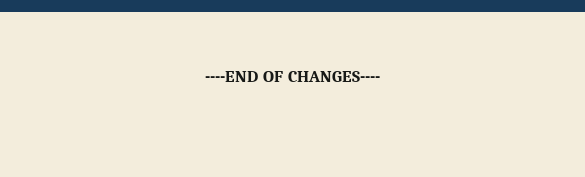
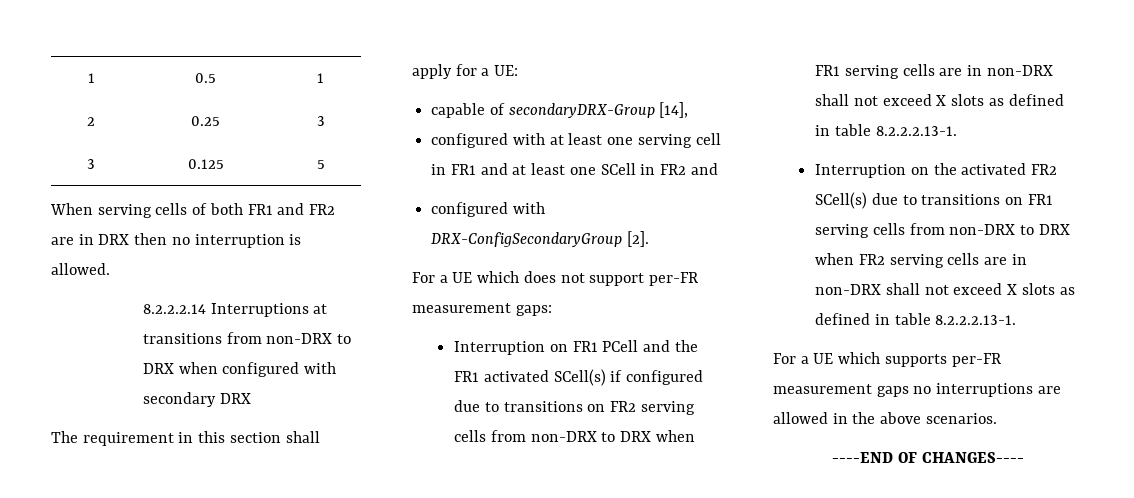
(205, 76) none -> [87,73,95,83] [195,73,216,83] [317,73,324,83] [87,117,95,126] [191,116,220,126] [316,116,325,126] [87,159,95,169] [187,159,224,169] [316,160,325,169] [50,203,336,218] [51,233,302,248] [51,263,110,275] [142,303,328,317] [142,332,351,344] [142,362,336,377] [142,392,251,407] [51,431,320,446] [412,64,519,79] [431,102,689,118] [431,133,721,148] [431,163,718,175] [431,202,545,217] [431,231,649,247] [412,271,699,286] [412,303,552,316] [454,340,698,355] [454,369,704,386] [454,400,695,415] [454,430,695,442] [815,64,1053,79] [815,94,1064,106] [815,124,957,136] [815,163,1058,178] [815,192,1053,209] [815,223,1070,238] [815,253,1027,268] [815,283,1075,295] [815,313,1017,325] [773,352,1001,367] [773,383,1061,397] [773,412,997,424] 1 | 0.5 | 1 // 2 | 0.25 | 3 // 3 | 0.125 | 5 // When serving cells of both FR1 and FR2 are in DRX then no interruption is allowed. // 8.2.2.2.14 Interruptions at transitions from non-DRX to DRX when configured with secondary DRX // The requirement in this section shall apply for a UE: // capable of secondaryDRX-Group [14], // configured with at least one serving cell in FR1 and at least one SCell in FR2 and // configured with DRX-ConfigSecondaryGroup [2]. // For a UE which does not support per-FR measurement gaps: // Interruption on FR1 PCell and the FR1 activated SCell(s) if configured due to transitions on FR2 serving cells from non-DRX to DRX when FR1 serving cells are in non-DRX shall not exceed X slots as defined in table 8.2.2.2.13-1. // Interruption on the activated FR2 SCell(s) due to transitions on FR1 serving cells from non-DRX to DRX when FR2 serving cells are in non-DRX shall not exceed X slots as defined in table 8.2.2.2.13-1. // For a UE which supports per-FR measurement gaps no interruptions are allowed in the above scenarios. //

